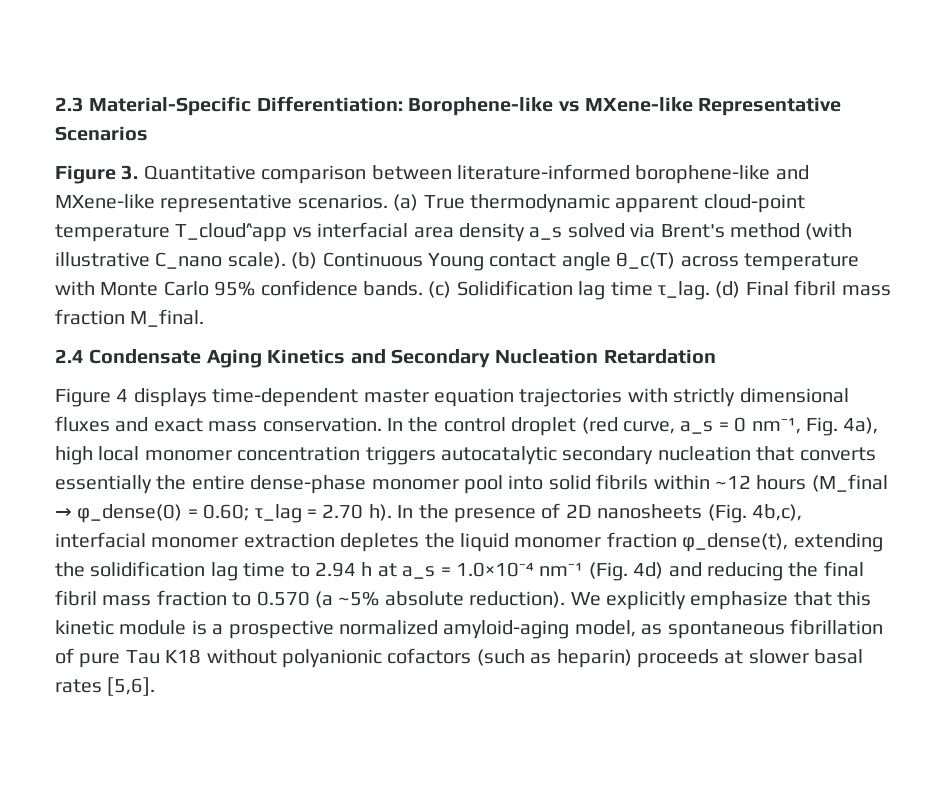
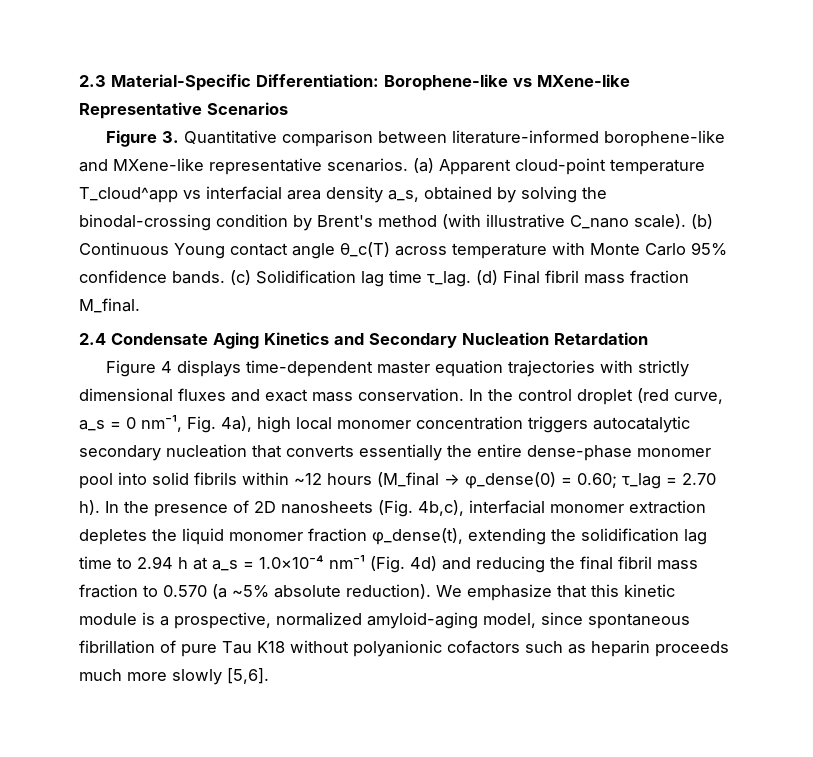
[423,194,699,213] True thermodynamic apparent -> [439,159,511,175] Apparent
[529,223,656,240] a_s solved via -> [388,186,607,203] [79,214,312,231] a_s, obtained by solving the binodal-crossing condition by
[605,591,686,610] explicitly -> (462, 591) none
[228,620,334,639] prospective -> [174,612,271,629] prospective,
[641,624,663,635] as -> [541,612,583,625] since
[476,649,864,668] [55,679,102,693] (such as heparin) proceeds at slower basal rates -> [525,640,729,657] [79,669,222,685] such as heparin proceeds much more slowly

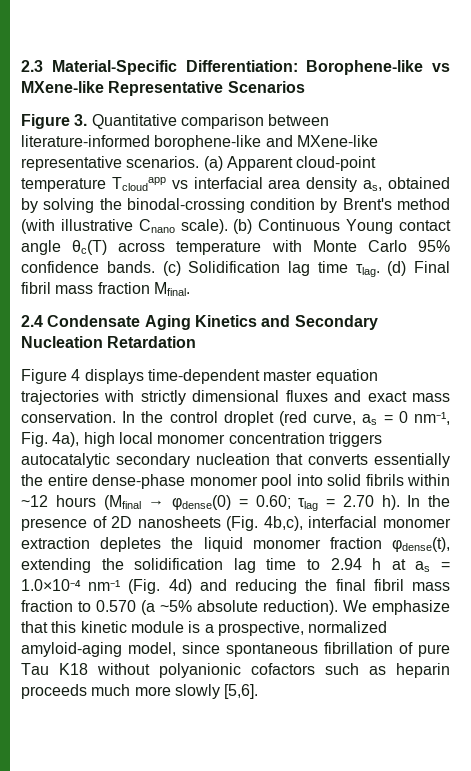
[79,187,178,203] T_cloud^app -> [111,177,166,191] Tcloudapp
[388,190,419,202] a_s, -> [363,180,383,191] as,
[570,215,629,229] C_nano -> [138,219,175,233] Cnano
[340,242,390,257] θ_c(T) -> [72,240,108,255] θc(T)
[427,271,471,287] τ_lag. -> [355,264,380,277] τlag.
[79,298,140,313] M_final. -> [153,282,190,296] Mfinal.
[79,420,105,431] a_s -> [362,414,378,425] as
[377,472,556,489] (M_final → φ_dense(0) -> [103,495,231,510] (Mfinal → φdense(0)
[622,473,661,489] τ_lag -> [298,498,319,511] τlag
[372,528,463,545] φ_dense(t), -> [392,537,451,552] φdense(t),
[212,560,238,571] a_s -> [415,561,431,572] as

